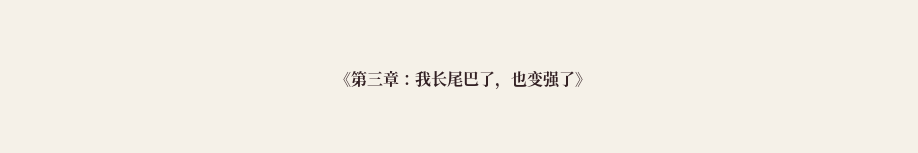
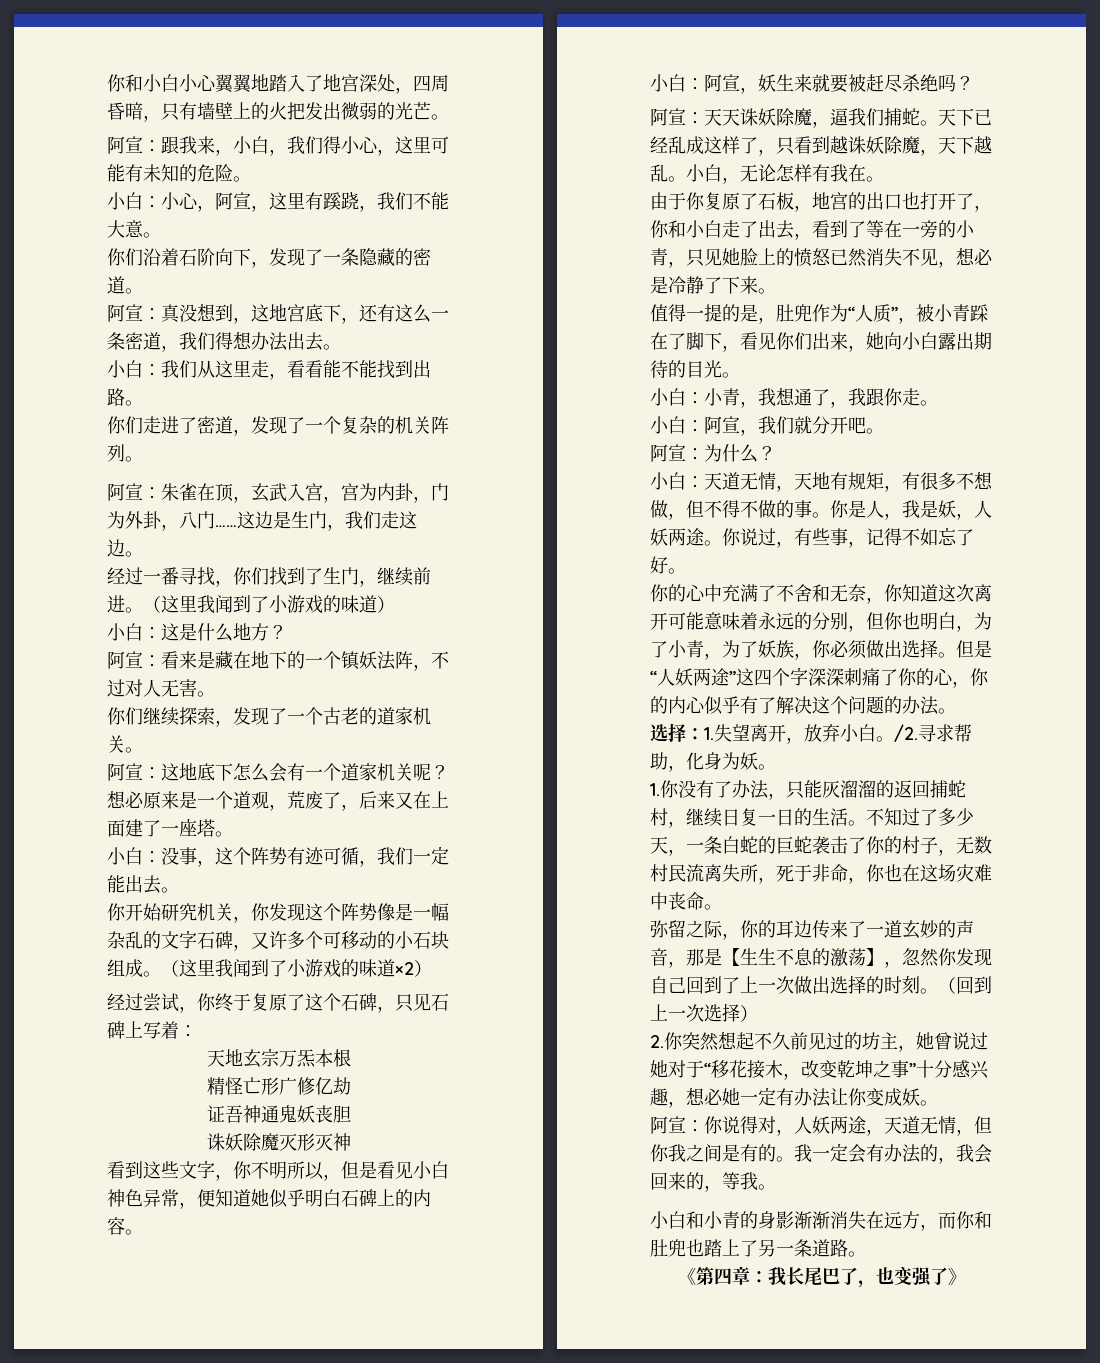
[335,70,383,87] 《第三 -> [107,74,449,94] [107,102,449,122] [107,136,449,156] [107,164,251,182] [107,191,449,212] [107,220,161,238] [107,248,431,268] [107,276,143,294] [107,303,449,324] [107,331,341,352] [107,360,431,380] [107,388,143,406] [107,416,449,436] [107,444,143,462] [107,483,449,503] [107,511,417,531] [107,539,143,557] [107,567,431,587] [107,595,395,614] [107,623,287,642] [107,651,449,671] [107,679,215,697] [107,707,431,727] [107,735,143,753] [107,763,449,782] [107,790,449,811] [107,819,233,837] [107,846,449,867] [107,875,179,894] [107,903,449,923] [107,930,449,951] [107,959,432,978] [107,993,449,1013] [107,1021,197,1039] [206,1048,351,1068] [206,1077,351,1095] [206,1105,351,1123] [206,1133,351,1151] [107,1160,449,1181] [107,1189,431,1209] [107,1217,143,1235] [650,74,974,94] [650,108,992,128] [650,136,992,156] [650,164,884,184] [650,192,992,212] [650,220,975,240] [650,247,993,268] [650,276,776,294] [650,304,989,324] [650,332,992,352] [650,360,740,378] [650,387,938,408] [650,416,884,436] [650,444,776,463] [650,471,993,492] [650,500,992,520] [650,527,974,548] [650,556,686,574] [650,584,992,604] [650,612,992,632] [650,639,992,660] [650,667,989,688] [650,696,956,715] [650,723,972,744] [650,752,776,772] [650,780,966,800] [650,808,974,828] [650,836,992,856] [650,864,992,884] [650,892,722,910] [650,920,974,940] [650,948,992,968] [650,975,992,994] [650,1003,758,1022] [650,1031,988,1052] [650,1060,989,1080] [650,1087,938,1108] [650,1116,992,1136] [650,1143,992,1164] [650,1172,776,1192] [650,1211,992,1231] [650,1239,866,1257] [677,1267,732,1285] 你和小白小心翼翼地踏入了地宫深处，四周昏暗，只有墙壁上的火把发出微弱的光芒。 // 阿宣：跟我来，小白，我们得小心，这里可能有未知的危险。 // 小白：小心，阿宣，这里有蹊跷，我们不能大意。 // 你们沿着石阶向下，发现了一条隐藏的密道。 // 阿宣：真没想到，这地宫底下，还有这么一条密道，我们得想办法出去。 // 小白：我们从这里走，看看能不能找到出路。 // 你们走进了密道，发现了一个复杂的机关阵列。 // 阿宣：朱雀在顶，玄武入宫，宫为内卦，门为外卦，八门……这边是生门，我们走这边。 // 经过一番寻找，你们找到了生门，继续前进。（这里我闻到了小游戏的味道） // 小白：这是什么地方？ // 阿宣：看来是藏在地下的一个镇妖法阵，不过对人无害。 // 你们继续探索，发现了一个古老的道家机关。 // 阿宣：这地底下怎么会有一个道家机关呢？想必原来是一个道观，荒废了，后来又在上面建了一座塔。 // 小白：没事，这个阵势有迹可循，我们一定能出去。 // 你开始研究机关，你发现这个阵势像是一幅杂乱的文字石碑，又许多个可移动的小石块组成。（这里我闻到了小游戏的味道×2） // 经过尝试，你终于复原了这个石碑，只见石碑上写着： // 天地玄宗万炁本根 // 精怪亡形广修亿劫 // 证吾神通鬼妖丧胆 // 诛妖除魔灭形灭神 // 看到这些文字，你不明所以，但是看见小白神色异常，便知道她似乎明白石碑上的内容。 // 小白：阿宣，妖生来就要被赶尽杀绝吗？ // 阿宣：天天诛妖除魔，逼我们捕蛇。天下已经乱成这样了，只看到越诛妖除魔，天下越乱。小白，无论怎样有我在。 // 由于你复原了石板，地宫的出口也打开了，你和小白走了出去，看到了等在一旁的小青，只见她脸上的愤怒已然消失不见，想必是冷静了下来。 // 值得一提的是，肚兜作为“人质”，被小青踩在了脚下，看见你们出来，她向小白露出期待的目光。 // 小白：小青，我想通了，我跟你走。 // 小白：阿宣，我们就分开吧。 // 阿宣：为什么？ // 小白：天道无情，天地有规矩，有很多不想做，但不得不做的事。你是人，我是妖，人妖两途。你说过，有些事，记得不如忘了好。 // 你的心中充满了不舍和无奈，你知道这次离开可能意味着永远的分别，但你也明白，为了小青，为了妖族，你必须做出选择。但是“人妖两途”这四个字深深刺痛了你的心，你的内心似乎有了解决这个问题的办法。 // 选择：1.失望离开，放弃小白。/2.寻求帮助，化身为妖。 // 1.你没有了办法，只能灰溜溜的返回捕蛇村，继续日复一日的生活。不知过了多少天，一条白蛇的巨蛇袭击了你的村子，无数村民流离失所，死于非命，你也在这场灾难中丧命。 // 弥留之际，你的耳边传来了一道玄妙的声音，那是【生生不息的激荡】，忽然你发现自己回到了上一次做出选择的时刻。（回到上一次选择） // 2.你突然想起不久前见过的坊主，她曾说过她对于“移花接木，改变乾坤之事”十分感兴趣，想必她一定有办法让你变成妖。 // 阿宣：你说得对，人妖两途，天道无情，但你我之间是有的。我一定会有办法的，我会回来的，等我。 // 小白和小青的身影渐渐消失在远方，而你和肚兜也踏上了另一条道路。 // 《第四

